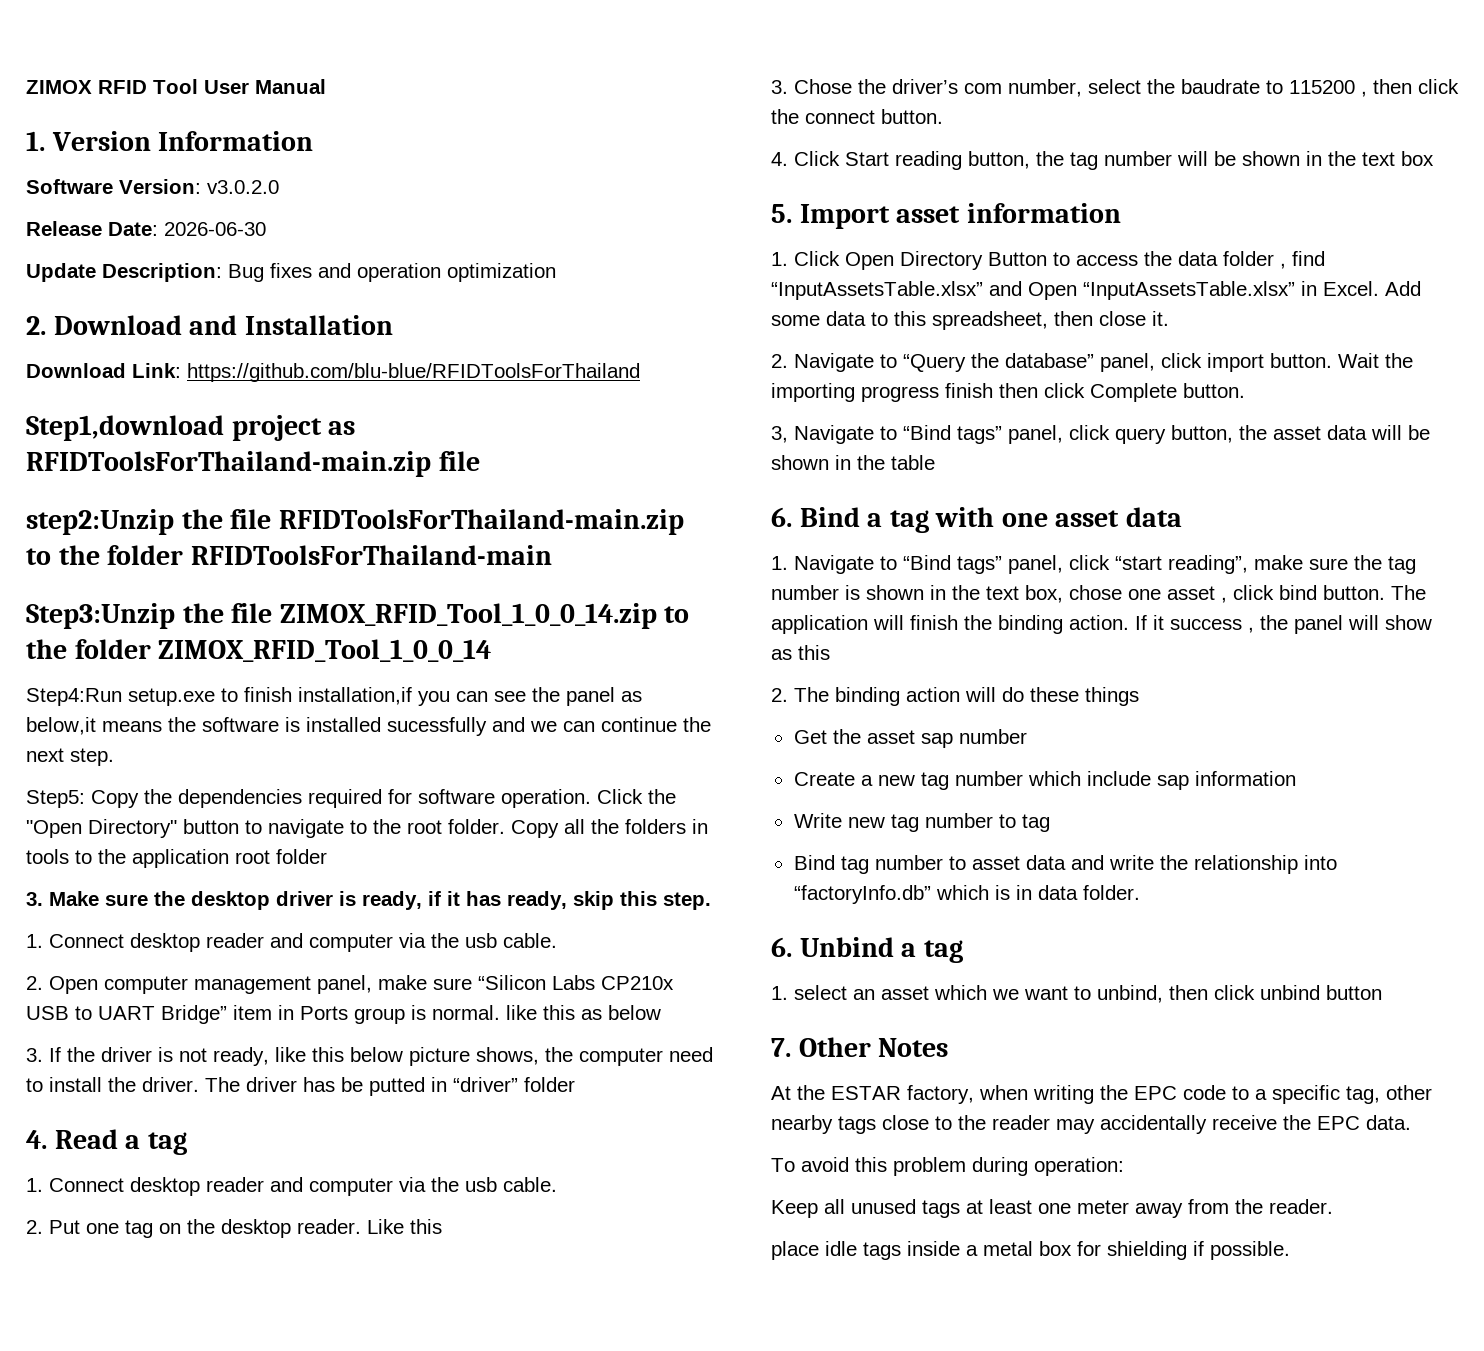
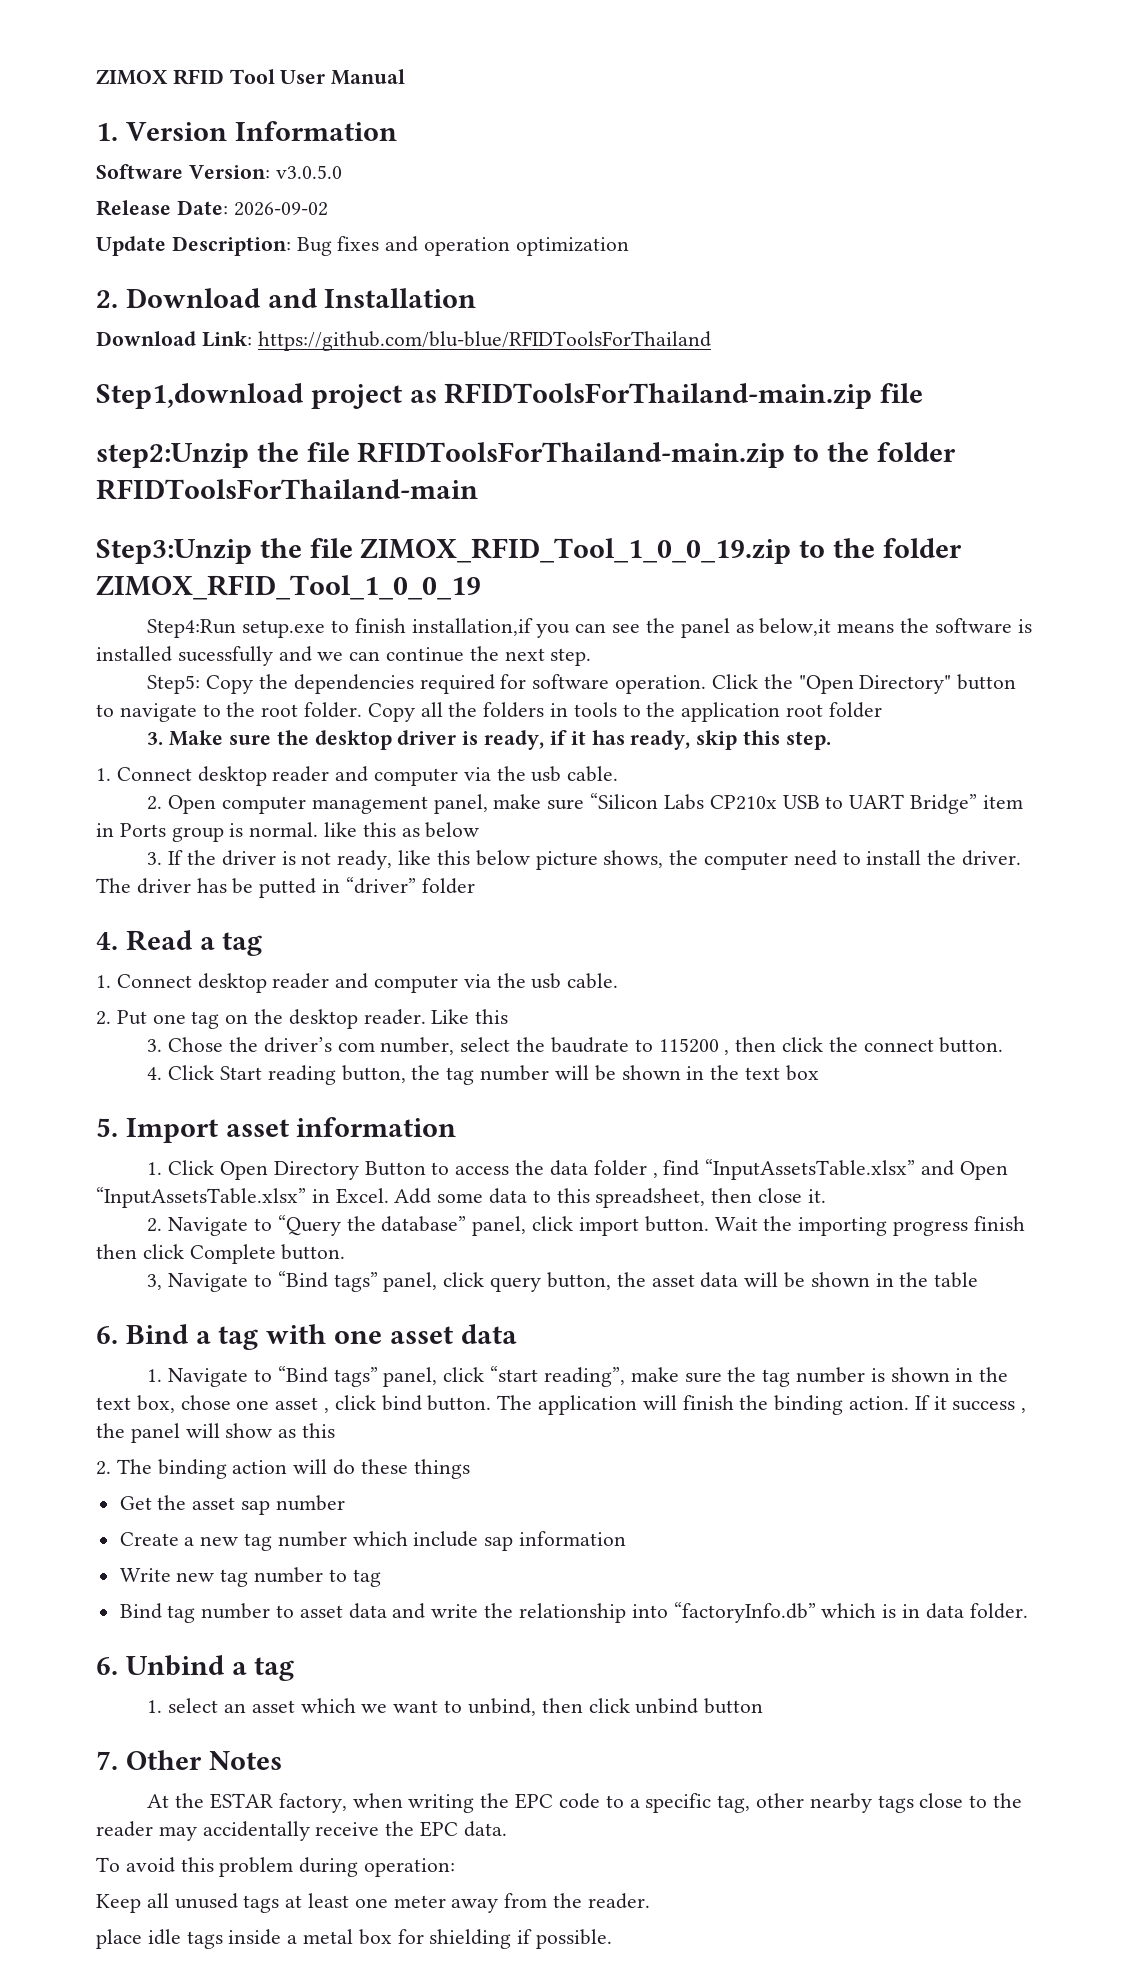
[207,180,279,194] v3.0.2.0 -> [275,165,342,179] v3.0.5.0
[164,222,266,236] 2026-06-30 -> [233,202,328,216] 2026-09-02
[279,603,690,629] [26,639,492,662] ZIMOX_RFID_Tool_1_0_0_14.zip to the folder ZIMOX_RFID_Tool_1_0_0_14 -> [360,538,962,564] [96,575,481,600] ZIMOX_RFID_Tool_1_0_0_19.zip to the folder ZIMOX_RFID_Tool_1_0_0_19

